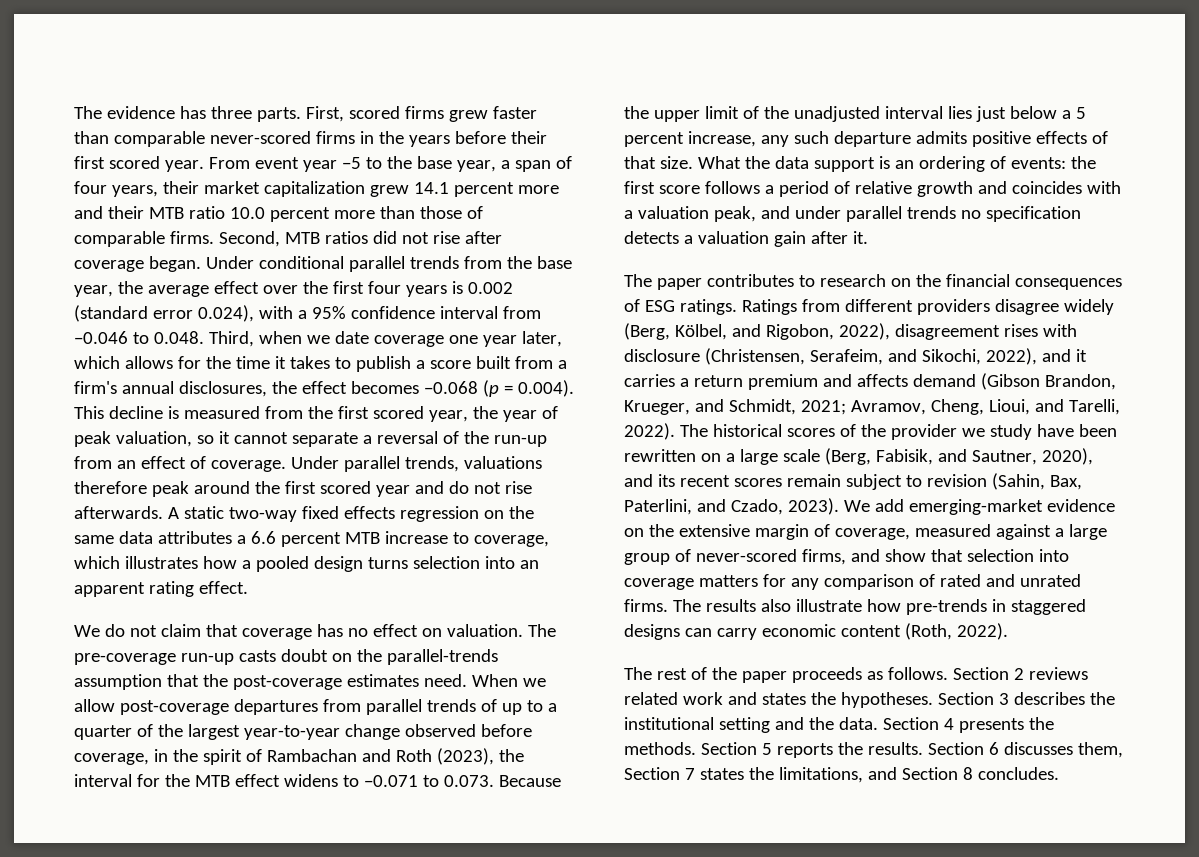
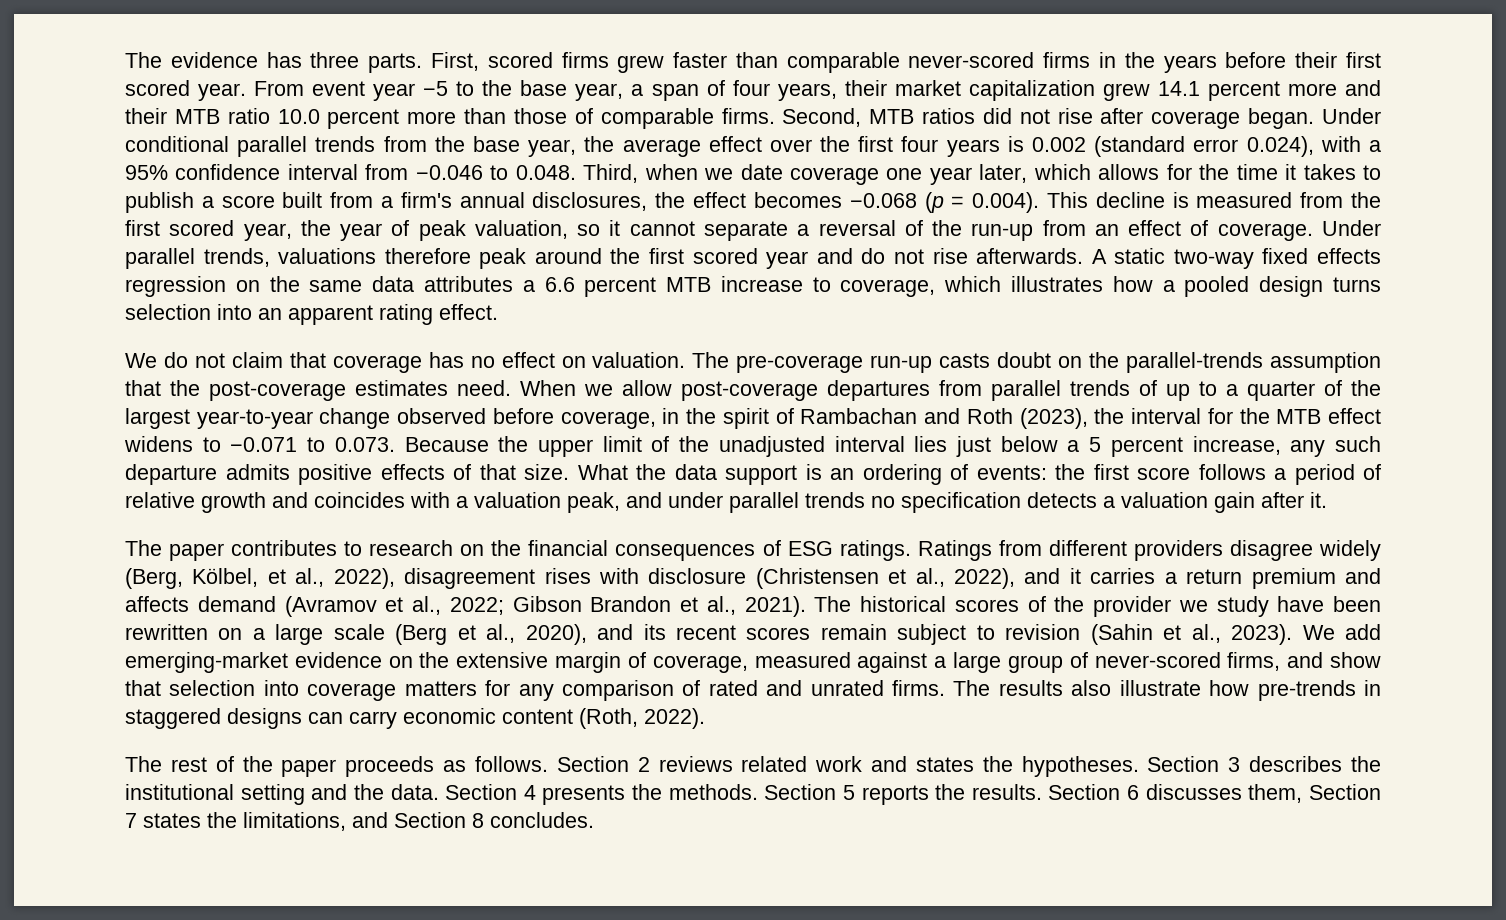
[731,324,834,340] and Rigobon, -> [267,568,325,587] et al.,
[704,348,981,365] (Christensen, Serafeim, and Sikochi, -> [755,568,945,589] (Christensen et al.,
[980,373,1116,390] [624,399,1120,415] [624,423,675,440] (Gibson Brandon, Krueger, and Schmidt, 2021; Avramov, Cheng, Lioui, and Tarelli, 2022). -> [284,596,806,617] (Avramov et al., 2022; Gibson Brandon et al., 2021).
[824,448,1037,465] (Berg, Fabisik, and Sautner, -> [395,624,516,645] (Berg et al.,
[991,473,1082,490] [624,499,783,515] (Sahin, Bax, Paterlini, and Czado, -> [1090,624,1221,645] (Sahin et al.,

